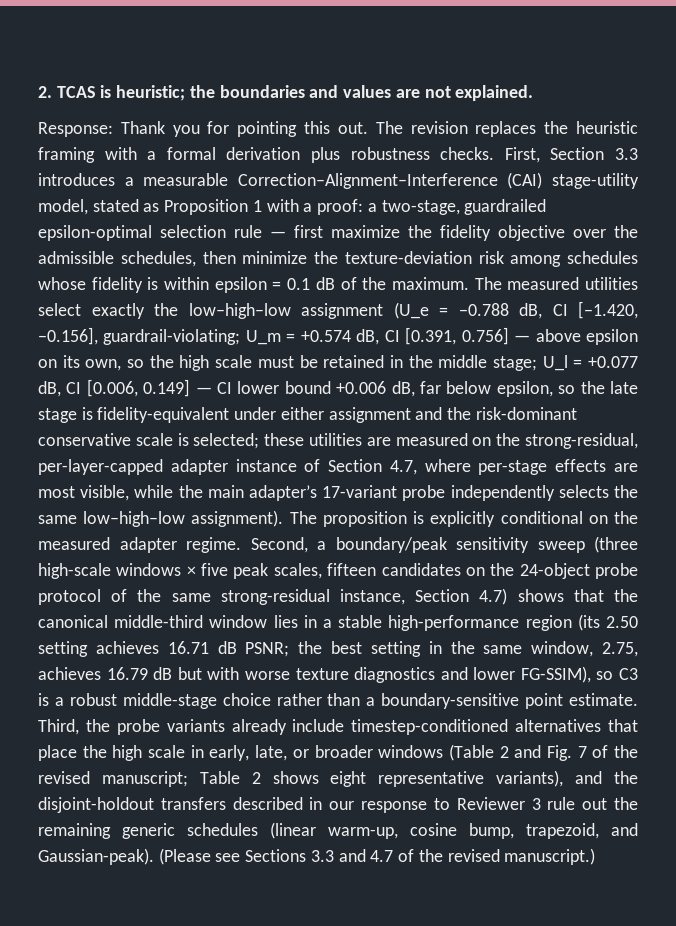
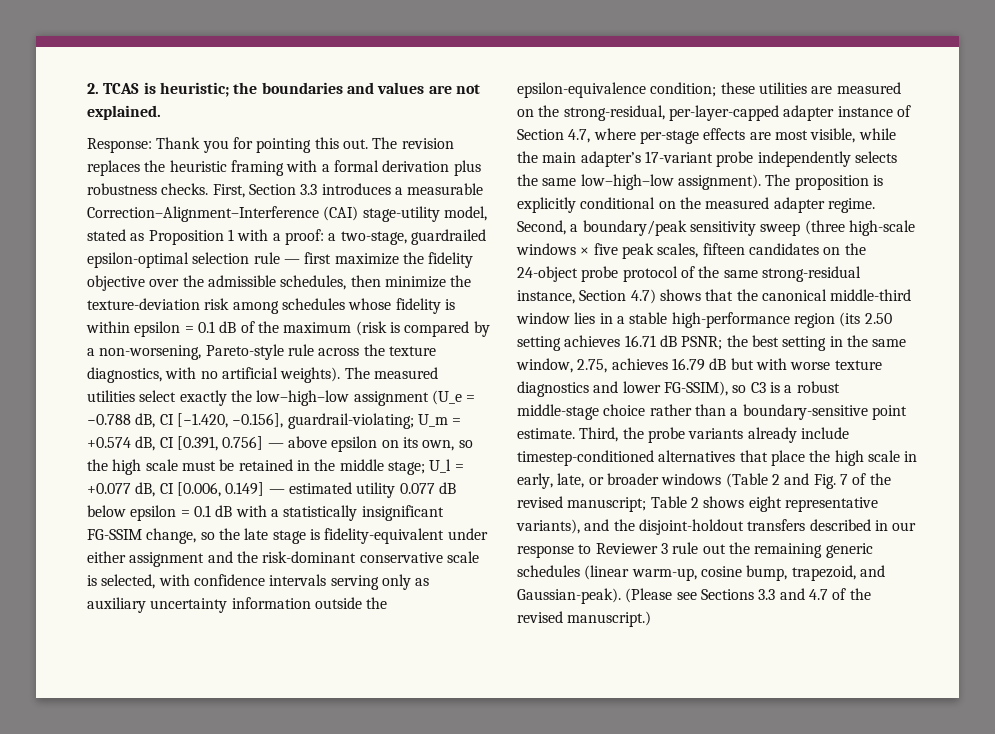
[391,277,469,290] maximum. -> [283,321,490,337] [87,344,436,360] [87,367,341,383] maximum (risk is compared by a non-worsening, Pareto-style rule across the texture diagnostics, with no artificial weights).
[217,381,553,397] CI lower bound +0.006 dB, far below epsilon, -> [288,482,456,498] [87,505,444,521] [87,528,197,544] estimated utility 0.077 dB below epsilon = 0.1 dB with a statistically insignificant FG-SSIM change,
[193,433,260,449] selected; -> [101,574,430,590] [87,597,388,613] [517,82,717,98] selected, with confidence intervals serving only as auxiliary uncertainty information outside the epsilon-equivalence condition;

